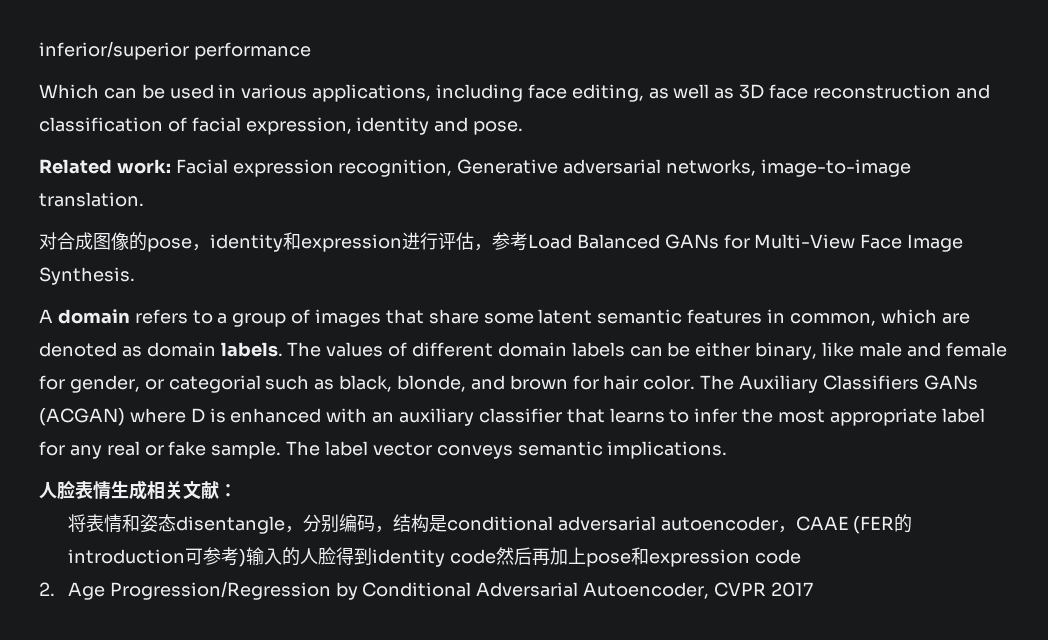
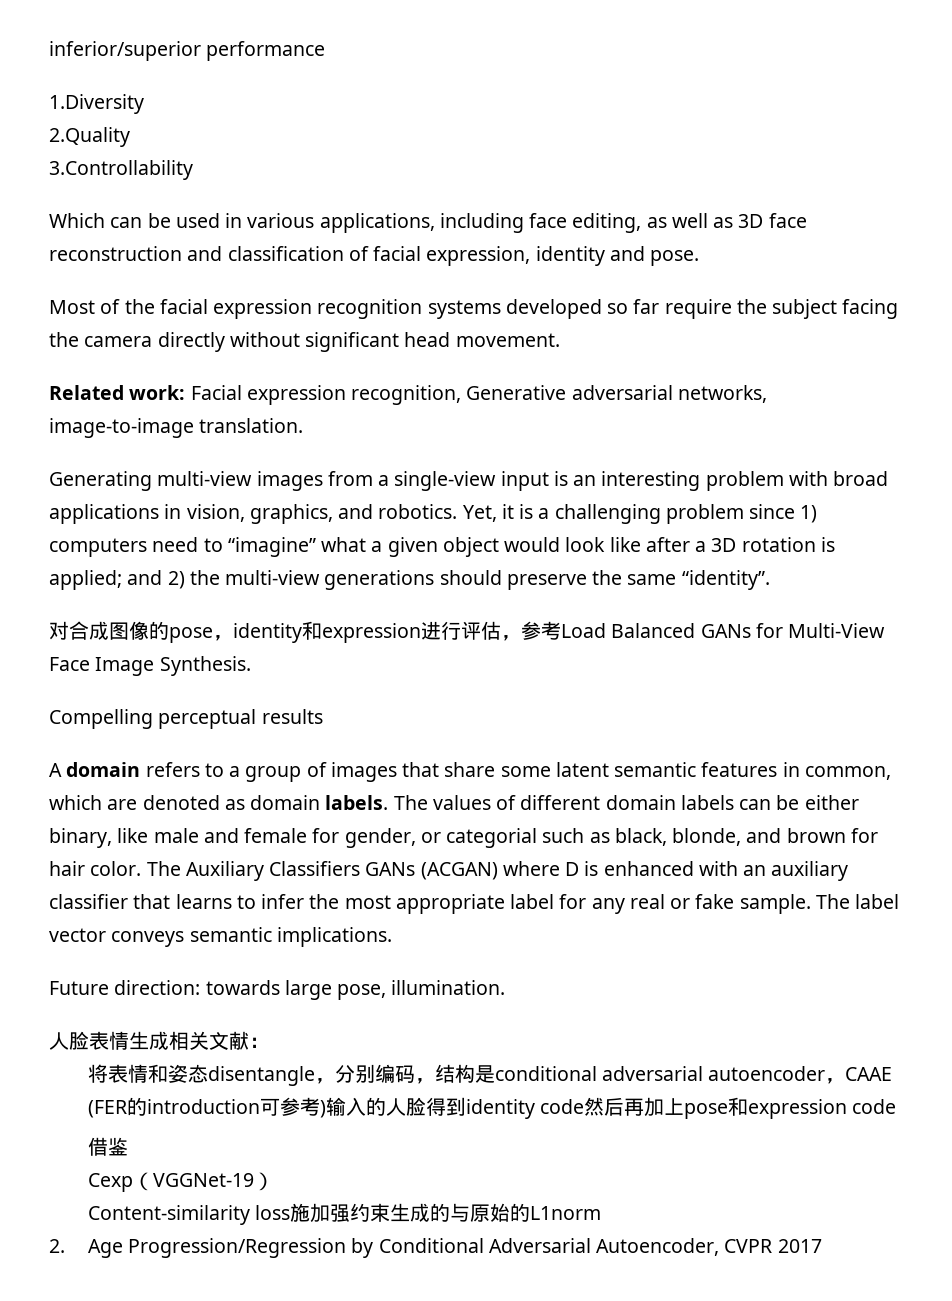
(311, 51) none -> [49,94,144,114] [49,127,130,147] [49,160,193,180] // 1.Diversity // 2.Quality // 3.Controllability
(524, 128) none -> [49,299,899,319] [49,332,560,352] // Most of the facial expression recognition systems developed so far require the subject facing the camera directly without significant head movement.
(144, 199) none -> [49,471,889,491] [49,504,818,524] [49,537,835,557] [49,570,770,590] // Generating multi-view images from a single-view input is an interesting problem with broad applications in vision, graphics, and robotics. Yet, it is a challenging problem since 1) computers need to “imagine” what a given object would look like after a 3D rotation is applied; and 2) the multi-view generations should preserve the same “identity”.
(135, 276) none -> [49,709,323,729] // Compelling perceptual results
(728, 450) none -> [49,980,506,1000] // Future direction: towards large pose, illumination.
(801, 556) none -> [87,1137,128,1156] [87,1172,274,1192] [87,1203,602,1225] // 借鉴 // Cexp（VGGNet-19） // Content-similarity loss施加强约束生成的与原始的L1norm

